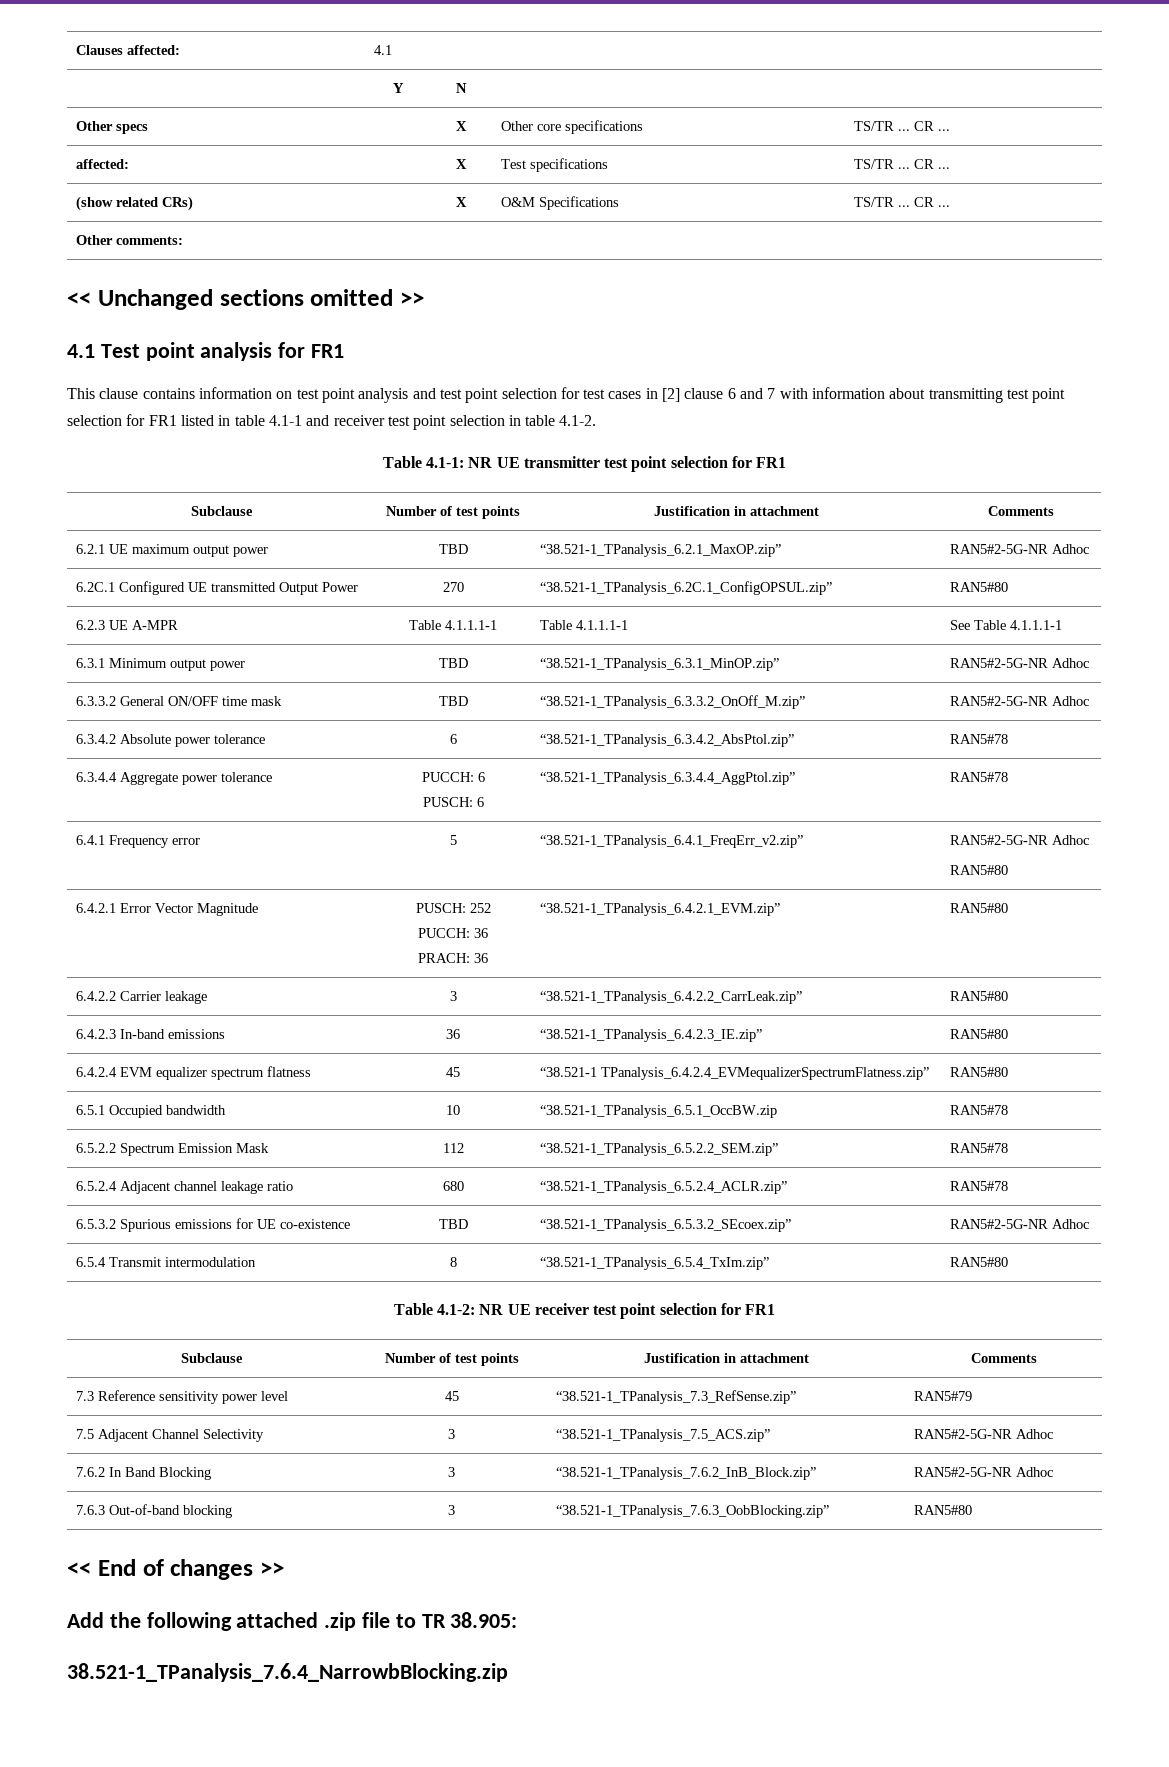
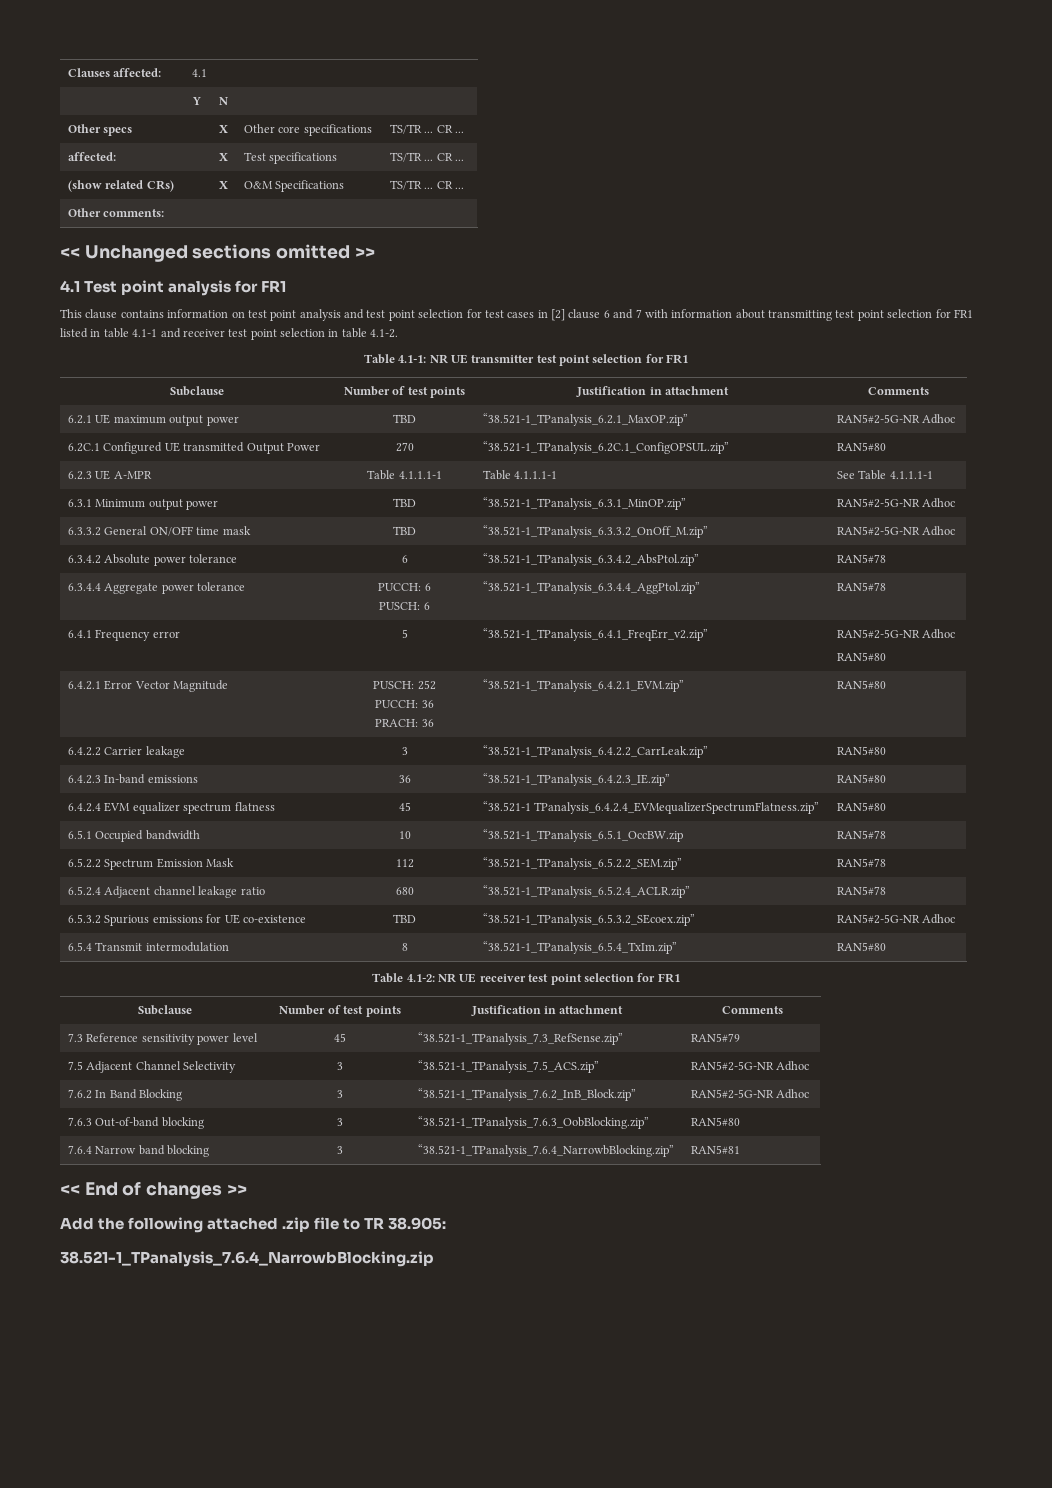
(973, 1510) none -> [68,1145,210,1157] [337,1146,343,1154] [418,1144,675,1157] [691,1145,741,1154] // 7.6.4 Narrow band blocking | 3 | “38.521-1_TPanalysis_7.6.4_NarrowbBlocking.zip” | RAN5#81

